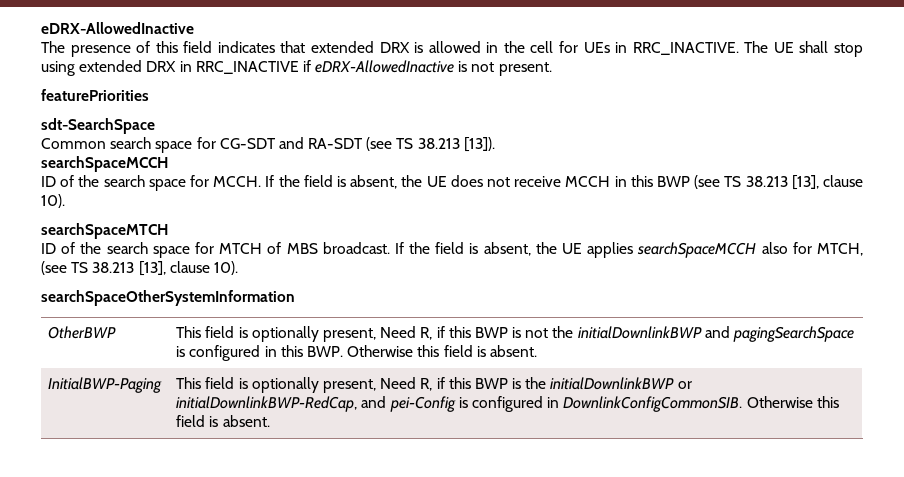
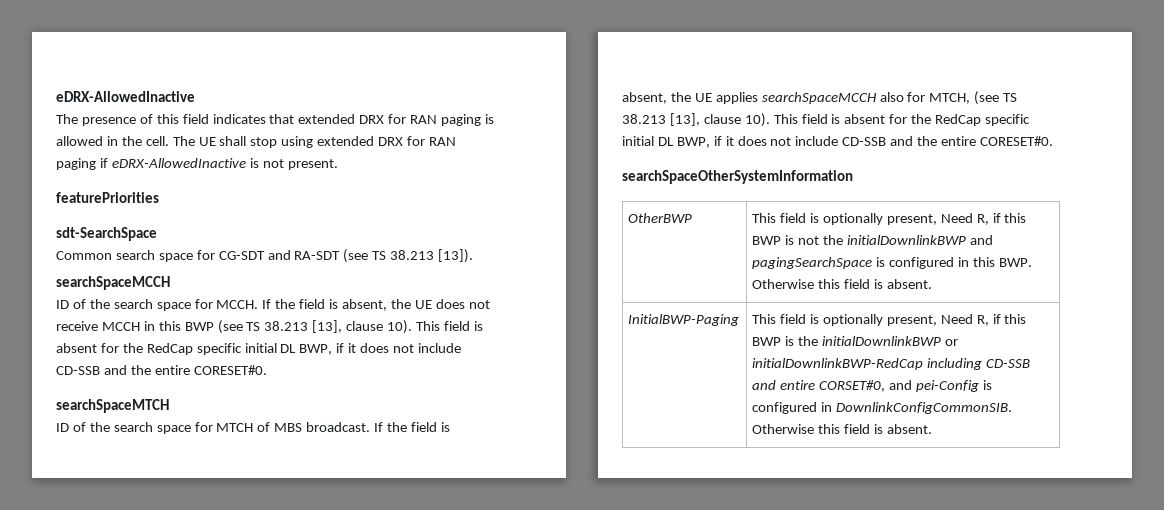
(410, 47) none -> [388,114,482,126] for RAN paging
[530,41,739,55] cell for UEs in RRC_INACTIVE. -> [145,136,169,146] cell.
[179,61,299,74] in RRC_INACTIVE -> [407,136,456,146] [56,158,96,170] for RAN paging
(65, 201) none -> [416,321,483,331] [56,343,461,355] [56,365,267,375] This field is absent for the RedCap specific initial DL BWP, if it does not include CD-SSB and the entire CORESET#0.
(238, 268) none -> [773,114,1031,126] [622,136,1053,148] This field is absent for the RedCap specific initial DL BWP, if it does not include CD-SSB and the entire CORESET#0.
[176,396,358,412] initialDownlinkBWP-RedCap, -> [752,358,1030,370] [752,380,885,392] initialDownlinkBWP-RedCap including CD-SSB and entire CORSET#0,

